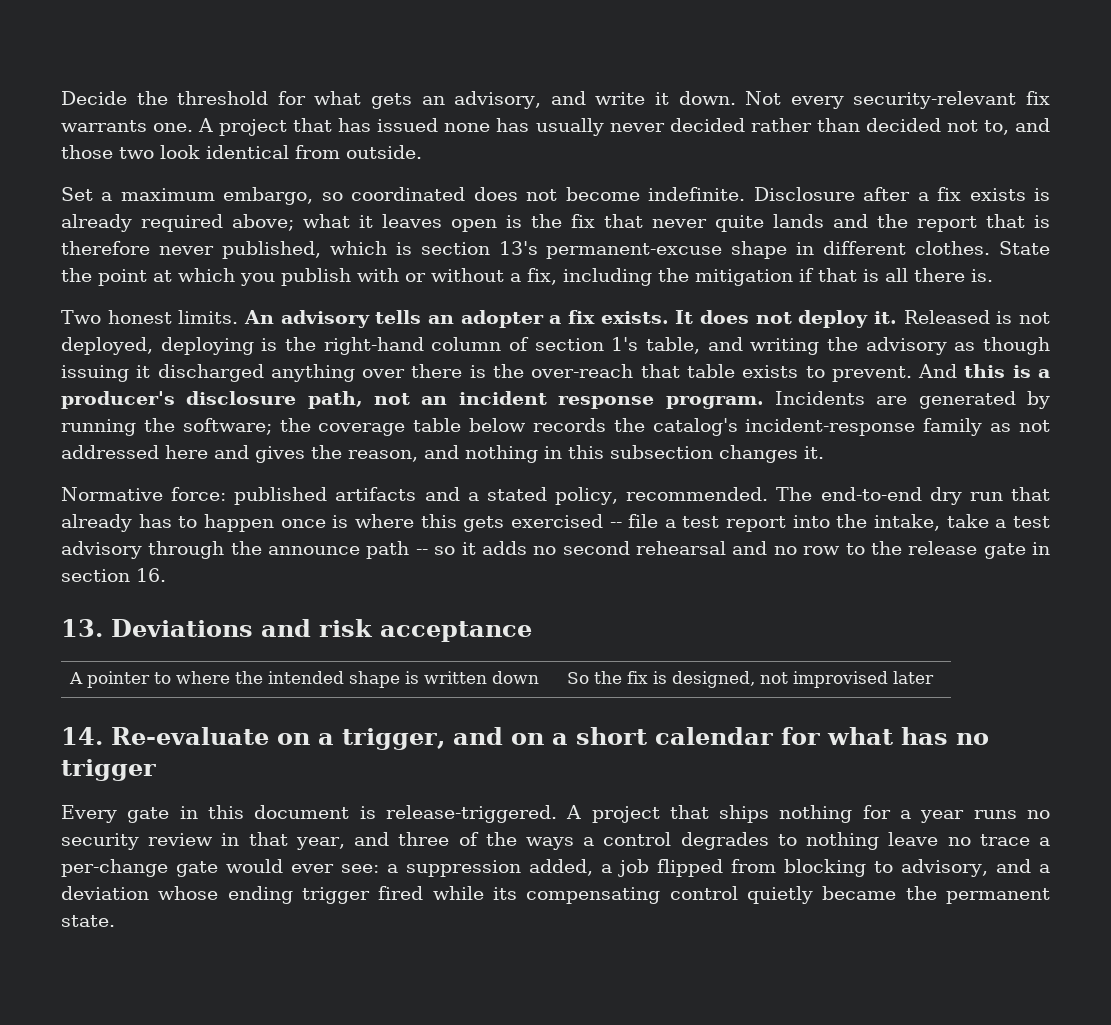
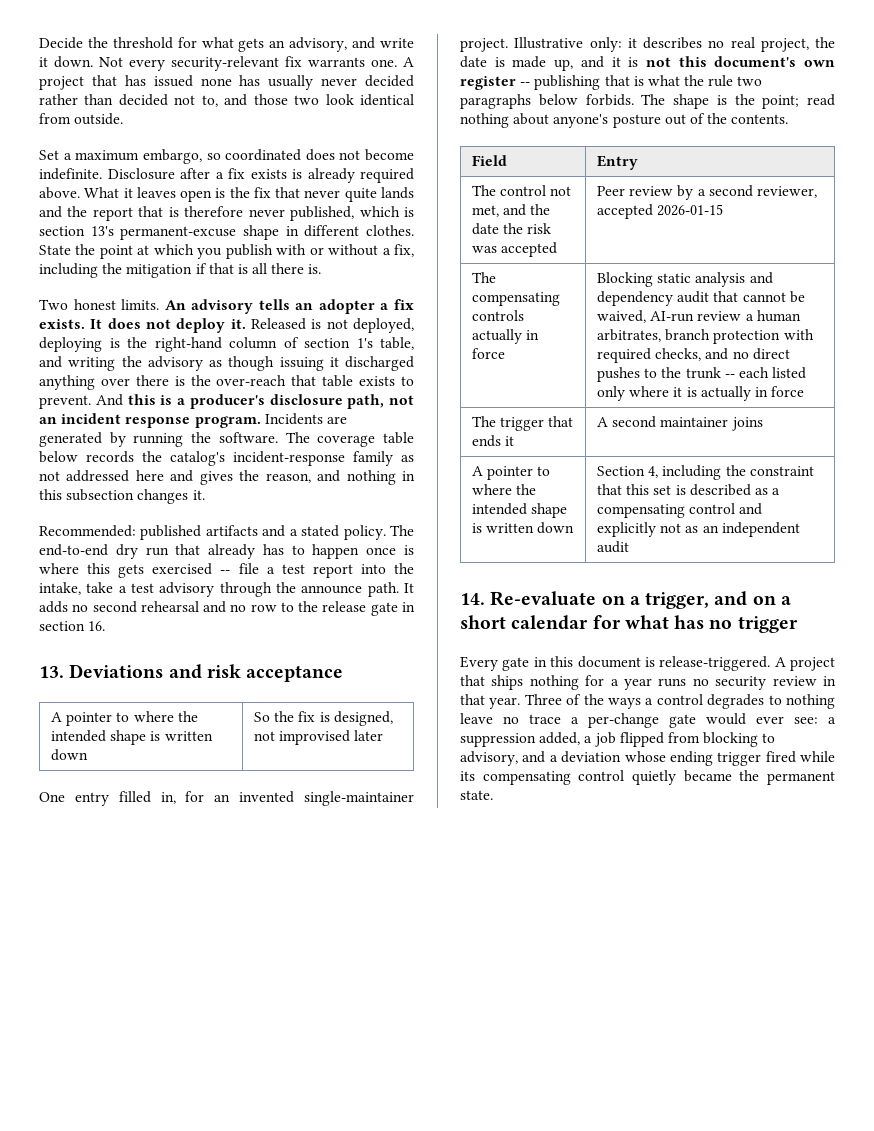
[232,214,350,231] above; what -> [39,187,120,199] above. What
[182,418,311,435] software; the -> [218,432,310,443] software. The
[61,487,227,501] Normative force: -> [39,525,136,537] Recommended:
[555,487,769,505] policy, recommended. -> [343,525,386,540] policy.
[366,541,476,559] path -- so it -> [367,582,414,597] path. It
(935, 677) none -> [39,791,414,806] [460,37,835,52] [460,56,835,71] [460,75,763,90] [460,94,835,109] [460,113,789,128] [472,155,508,166] [597,155,639,170] [472,185,572,196] [472,204,551,217] [472,223,552,235] [472,242,558,257] [597,185,818,200] [597,204,724,219] [472,272,497,283] [472,292,561,306] [472,310,525,321] [472,329,540,344] [472,348,506,359] [597,272,773,287] [597,291,805,306] [597,310,801,323] [597,329,814,344] [597,348,790,363] [597,367,807,382] [597,386,805,401] [472,416,574,431] [472,435,515,447] [597,416,763,431] [472,466,551,480] [472,484,537,495] [472,503,568,518] [472,522,575,534] [597,465,814,480] [597,484,781,496] [597,503,763,518] [597,522,800,537] [597,541,630,553] // One entry filled in, for an invented single-maintainer project. Illustrative only: it describes no real project, the date is made up, and it is not this document's own register -- publishing that is what the rule two paragraphs below forbids. The shape is the point; read nothing about anyone's posture out of the contents. // Field | Entry // The control not met, and the date the risk was accepted | Peer review by a second reviewer, accepted 2026-01-15 // The compensating controls actually in force | Blocking static analysis and dependency audit that cannot be waived, AI-run review a human arbitrates, branch protection with required checks, and no direct pushes to the trunk -- each listed only where it is actually in force // The trigger that ends it | A second maintainer joins // A pointer to where the intended shape is written down | Section 4, including the constraint that this set is described as a compensating control and explicitly not as an independent audit
[295,832,450,850] year, and three -> [489,694,562,709] year. Three

